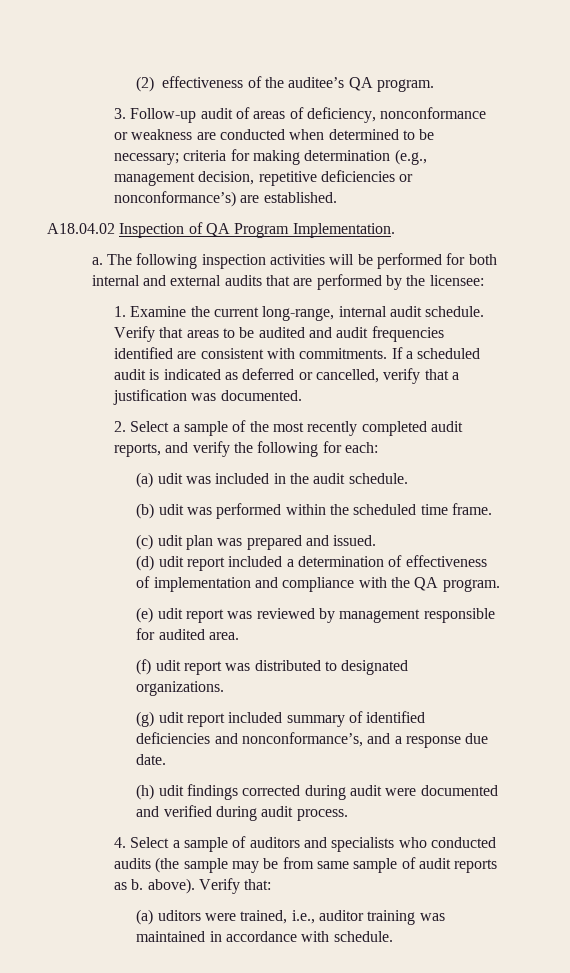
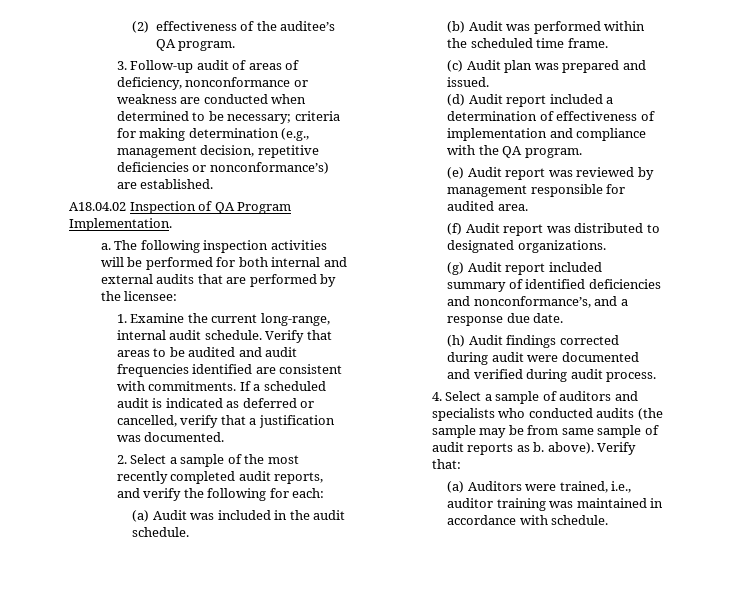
[157,473,183,484] udit -> [152,510,187,520] Audit
[158,504,184,515] udit -> [468,21,503,31] Audit
[157,535,183,546] udit -> [466,60,501,70] Audit
[158,556,184,567] udit -> [468,94,503,104] Audit
[157,608,183,619] udit -> [467,167,502,177] Audit
[155,660,181,671] udit -> [465,223,500,233] Audit
[158,712,184,723] udit -> [467,262,502,272] Audit
[158,785,184,796] udit -> [468,335,503,345] Audit
[157,910,201,921] uditors -> [467,481,522,491] Auditors

